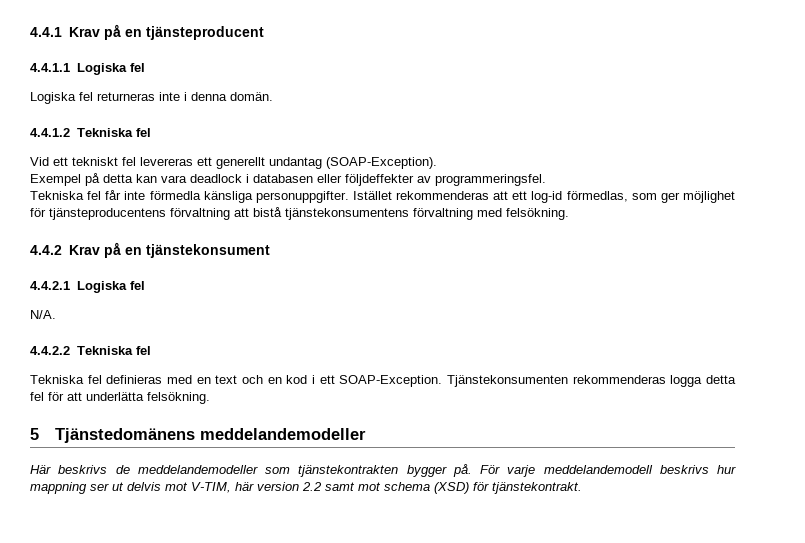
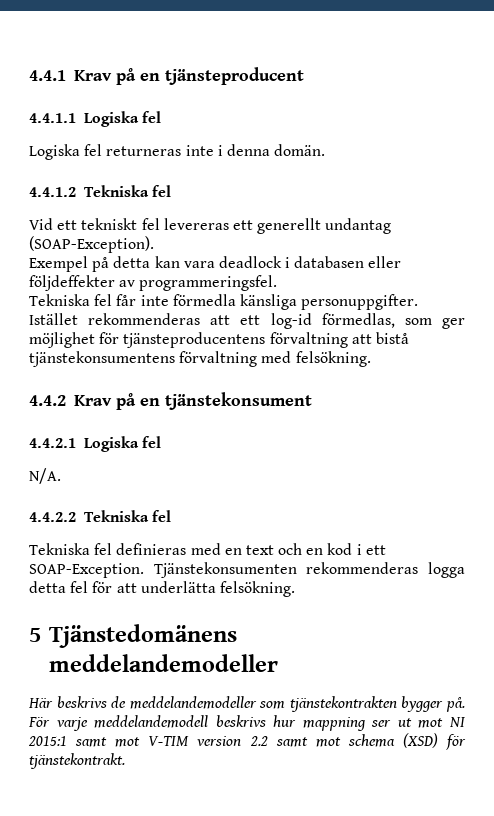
[127,482,254,493] delvis mot V-TIM, här -> [418,717,465,728] [28,736,190,747] mot NI 2015:1 samt mot V-TIM

